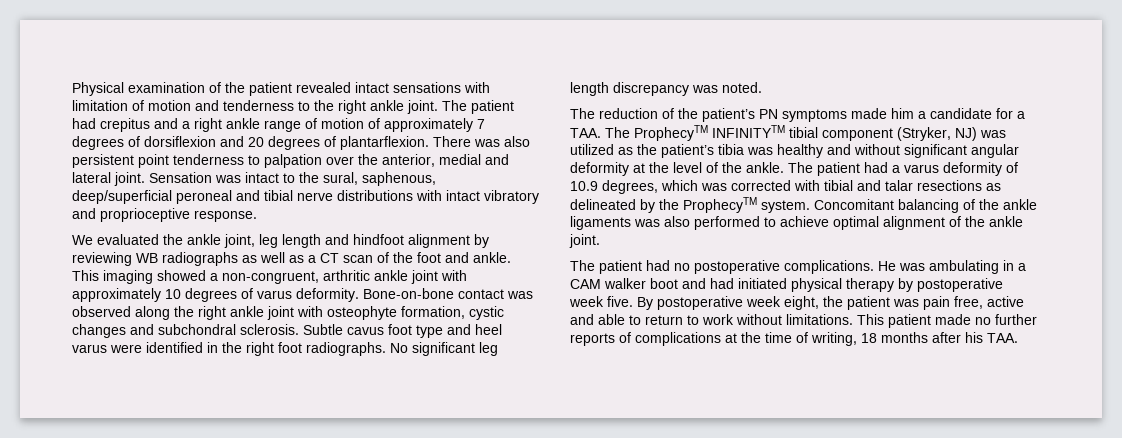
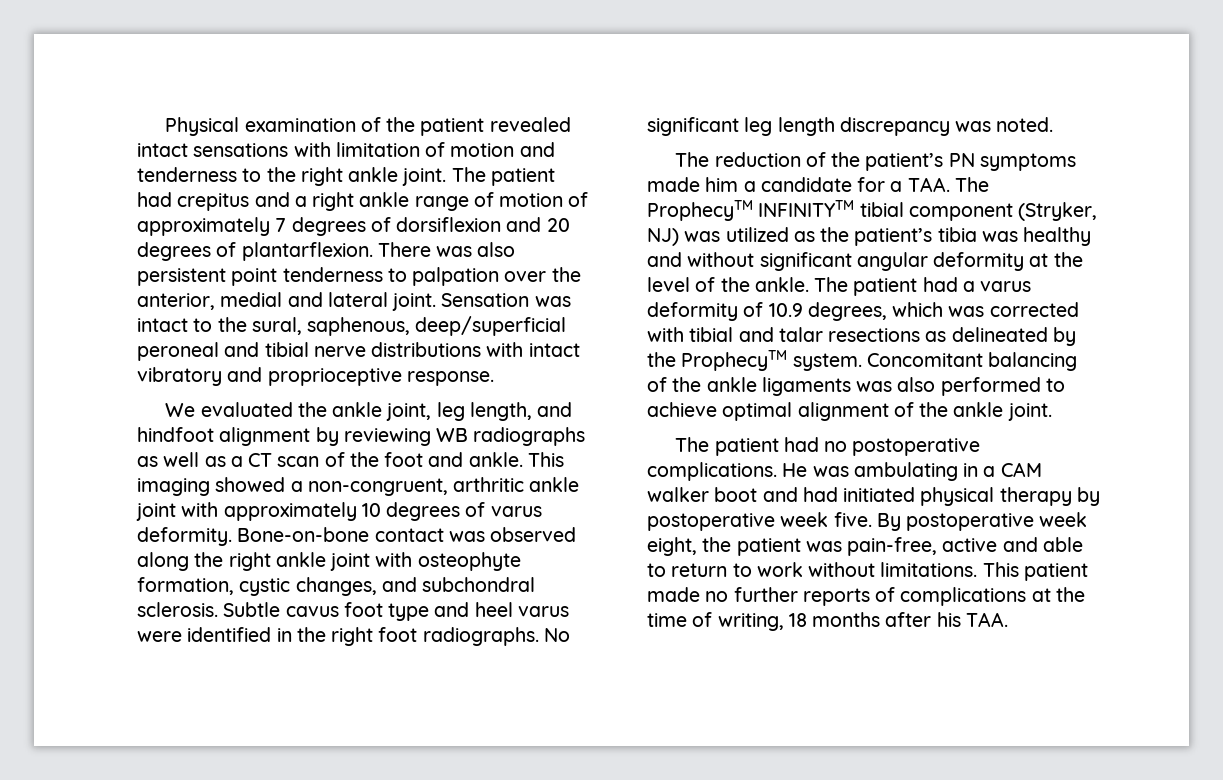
[282,234,321,248] length -> [469,402,532,421] length,
[72,324,126,338] changes -> [295,577,377,596] changes,
[923,296,983,310] pain free, -> [847,537,938,556] pain-free,

